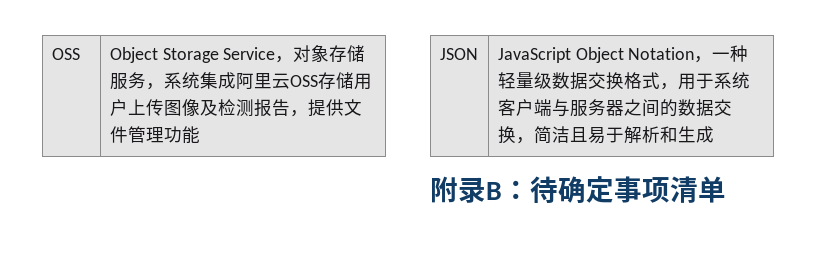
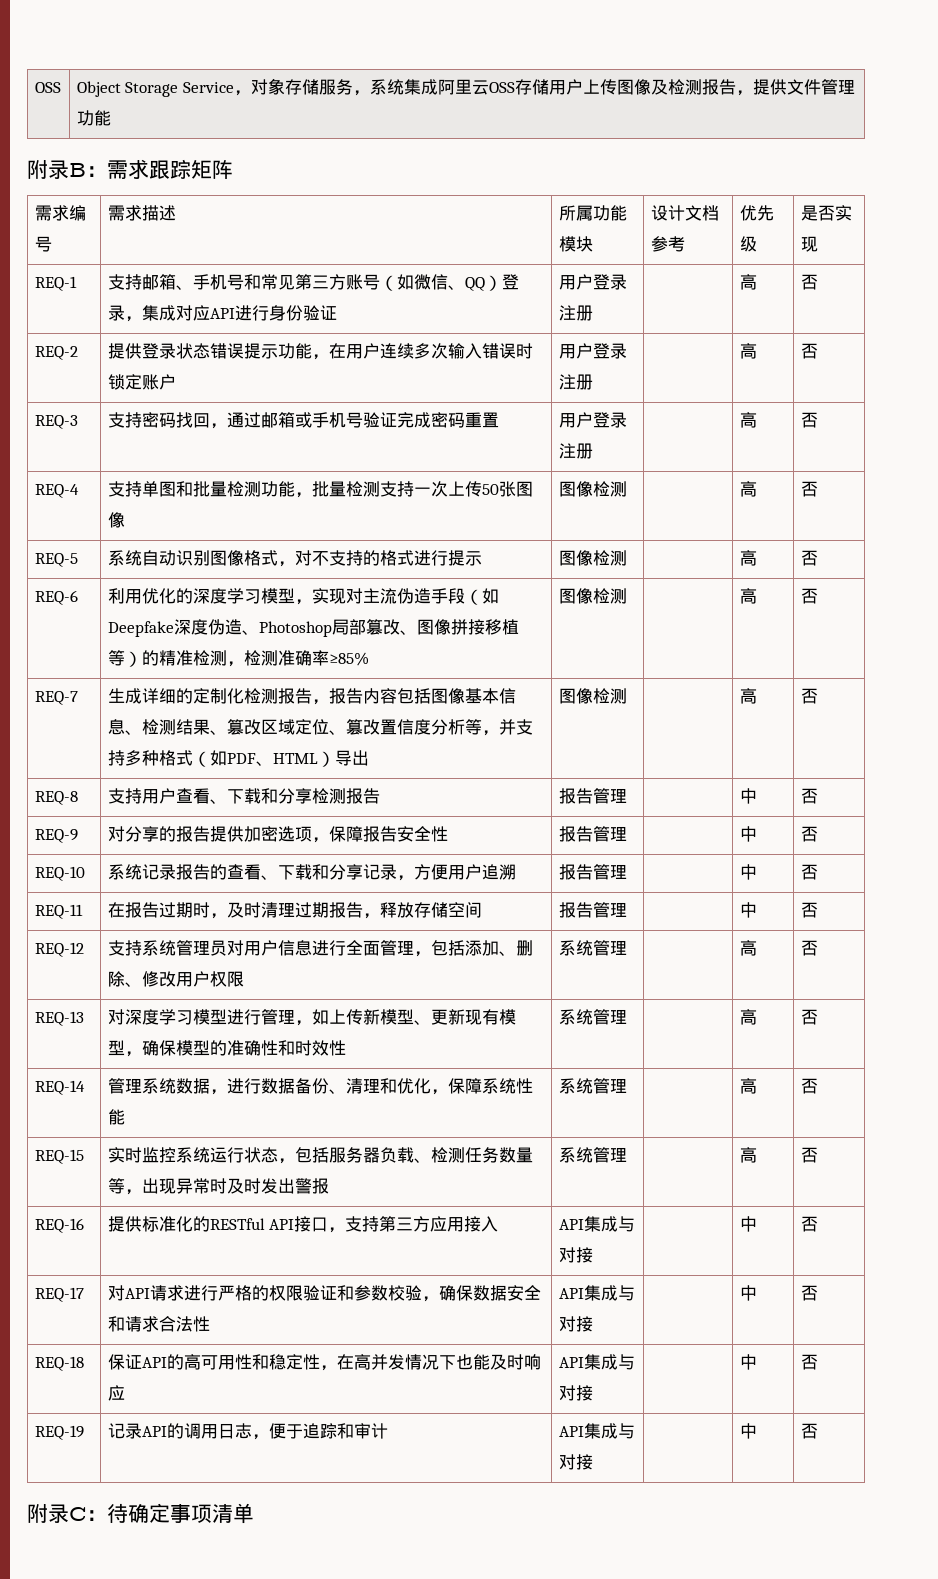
[439,48,478,60] [497,45,749,63] [497,72,750,90] [497,99,732,117] [497,126,714,144] [430,176,502,203] // JSON | JavaScript Object Notation，一种轻量级数据交换格式，用于系统客户端与服务器之间的数据交换，简洁且易于解析和生成 // 附录B -> [27,159,233,179] [34,205,86,221] [34,236,52,252] [107,205,176,221] [558,205,627,221] [558,236,593,252] [650,205,719,221] [650,236,685,252] [739,205,774,221] [739,236,757,252] [800,205,852,221] [800,236,818,252] [34,276,77,291] [107,274,519,291] [107,305,337,322] [558,274,627,290] [558,305,593,321] [739,274,757,290] [800,274,818,290] [34,346,78,360] [107,343,533,360] [107,374,176,390] [558,343,627,359] [558,374,593,390] [739,343,757,359] [800,343,818,359] [34,415,78,429] [107,412,499,429] [558,412,627,428] [558,443,593,459] [739,412,757,428] [800,412,818,428] [34,484,79,498] [107,481,533,498] [107,512,125,528] [558,481,627,497] [739,481,757,497] [800,481,818,497] [34,553,78,567] [107,550,482,567] [558,550,627,566] [739,550,757,566] [800,550,818,566] [34,590,78,605] [107,588,499,605] [107,619,519,637] [107,650,369,667] [558,588,627,604] [739,588,757,604] [800,588,818,604] [34,691,78,705] [107,688,516,705] [107,719,533,736] [107,750,369,767] [558,688,627,704] [739,688,757,704] [800,688,818,704] [34,791,78,805] [107,788,380,804] [558,788,627,804] [739,788,757,804] [800,788,818,804] [34,829,78,843] [107,826,448,843] [558,826,627,842] [739,826,757,842] [800,826,818,842] [34,866,85,881] [107,864,516,881] [558,864,627,880] [739,864,757,880] [800,864,818,880] [34,904,83,919] [107,902,482,919] [558,902,627,918] [739,902,757,918] [800,902,818,918] [34,942,84,957] [107,940,533,957] [107,971,244,987] [558,940,627,956] [739,940,757,956] [800,940,818,956] [34,1011,84,1026] [107,1009,516,1026] [107,1040,346,1057] [558,1009,627,1025] [739,1009,757,1025] [800,1009,818,1025] [34,1080,85,1095] [107,1078,533,1095] [107,1109,125,1125] [558,1078,627,1094] [739,1078,757,1094] [800,1078,818,1094] [34,1149,84,1164] [107,1147,533,1164] [107,1178,329,1195] [558,1147,627,1163] [739,1147,757,1163] [800,1147,818,1163] [34,1218,84,1233] [107,1216,499,1233] [558,1216,635,1232] [558,1247,593,1263] [739,1216,757,1232] [800,1216,818,1232] [34,1287,84,1302] [107,1285,541,1302] [107,1316,210,1332] [558,1285,635,1301] [558,1316,593,1332] [739,1285,757,1301] [800,1285,818,1301] [34,1356,84,1371] [107,1354,541,1371] [107,1385,125,1401] [558,1354,635,1370] [558,1385,593,1401] [739,1354,757,1370] [800,1354,818,1370] [34,1425,84,1440] [107,1423,388,1440] [558,1423,635,1439] [558,1454,593,1470] [739,1423,757,1439] [800,1423,818,1439] [27,1503,86,1523] // 附录B：需求跟踪矩阵 // 需求编号 | 需求描述 | 所属功能模块 | 设计文档参考 | 优先级 | 是否实现 // REQ-1 | 支持邮箱、手机号和常见第三方账号（如微信、QQ）登录，集成对应API进行身份验证 | 用户登录注册 | | 高 | 否 // REQ-2 | 提供登录状态错误提示功能，在用户连续多次输入错误时锁定账户 | 用户登录注册 | | 高 | 否 // REQ-3 | 支持密码找回，通过邮箱或手机号验证完成密码重置 | 用户登录注册 | | 高 | 否 // REQ-4 | 支持单图和批量检测功能，批量检测支持一次上传50张图像 | 图像检测 | | 高 | 否 // REQ-5 | 系统自动识别图像格式，对不支持的格式进行提示 | 图像检测 | | 高 | 否 // REQ-6 | 利用优化的深度学习模型，实现对主流伪造手段（如Deepfake深度伪造、Photoshop局部篡改、图像拼接移植等）的精准检测，检测准确率≥85% | 图像检测 | | 高 | 否 // REQ-7 | 生成详细的定制化检测报告，报告内容包括图像基本信息、检测结果、篡改区域定位、篡改置信度分析等，并支持多种格式（如PDF、HTML）导出 | 图像检测 | | 高 | 否 // REQ-8 | 支持用户查看、下载和分享检测报告 | 报告管理 | | 中 | 否 // REQ-9 | 对分享的报告提供加密选项，保障报告安全性 | 报告管理 | | 中 | 否 // REQ-10 | 系统记录报告的查看、下载和分享记录，方便用户追溯 | 报告管理 | | 中 | 否 // REQ-11 | 在报告过期时，及时清理过期报告，释放存储空间 | 报告管理 | | 中 | 否 // REQ-12 | 支持系统管理员对用户信息进行全面管理，包括添加、删除、修改用户权限 | 系统管理 | | 高 | 否 // REQ-13 | 对深度学习模型进行管理，如上传新模型、更新现有模型，确保模型的准确性和时效性 | 系统管理 | | 高 | 否 // REQ-14 | 管理系统数据，进行数据备份、清理和优化，保障系统性能 | 系统管理 | | 高 | 否 // REQ-15 | 实时监控系统运行状态，包括服务器负载、检测任务数量等，出现异常时及时发出警报 | 系统管理 | | 高 | 否 // REQ-16 | 提供标准化的RESTful API接口，支持第三方应用接入 | API集成与对接 | | 中 | 否 // REQ-17 | 对API请求进行严格的权限验证和参数校验，确保数据安全和请求合法性 | API集成与对接 | | 中 | 否 // REQ-18 | 保证API的高可用性和稳定性，在高并发情况下也能及时响应 | API集成与对接 | | 中 | 否 // REQ-19 | 记录API的调用日志，便于追踪和审计 | API集成与对接 | | 中 | 否 // 附录C

